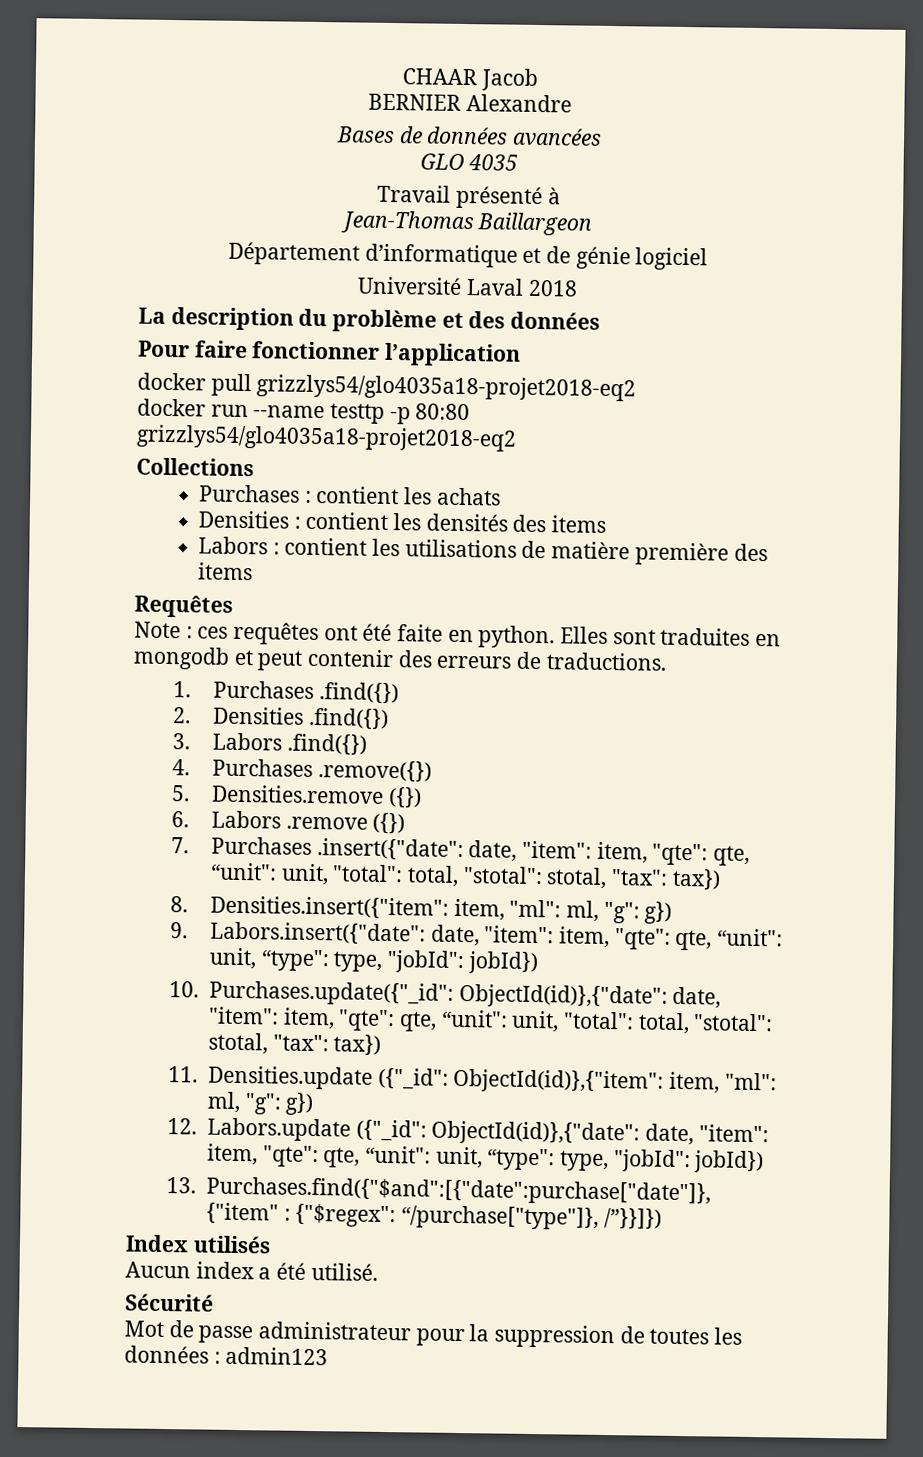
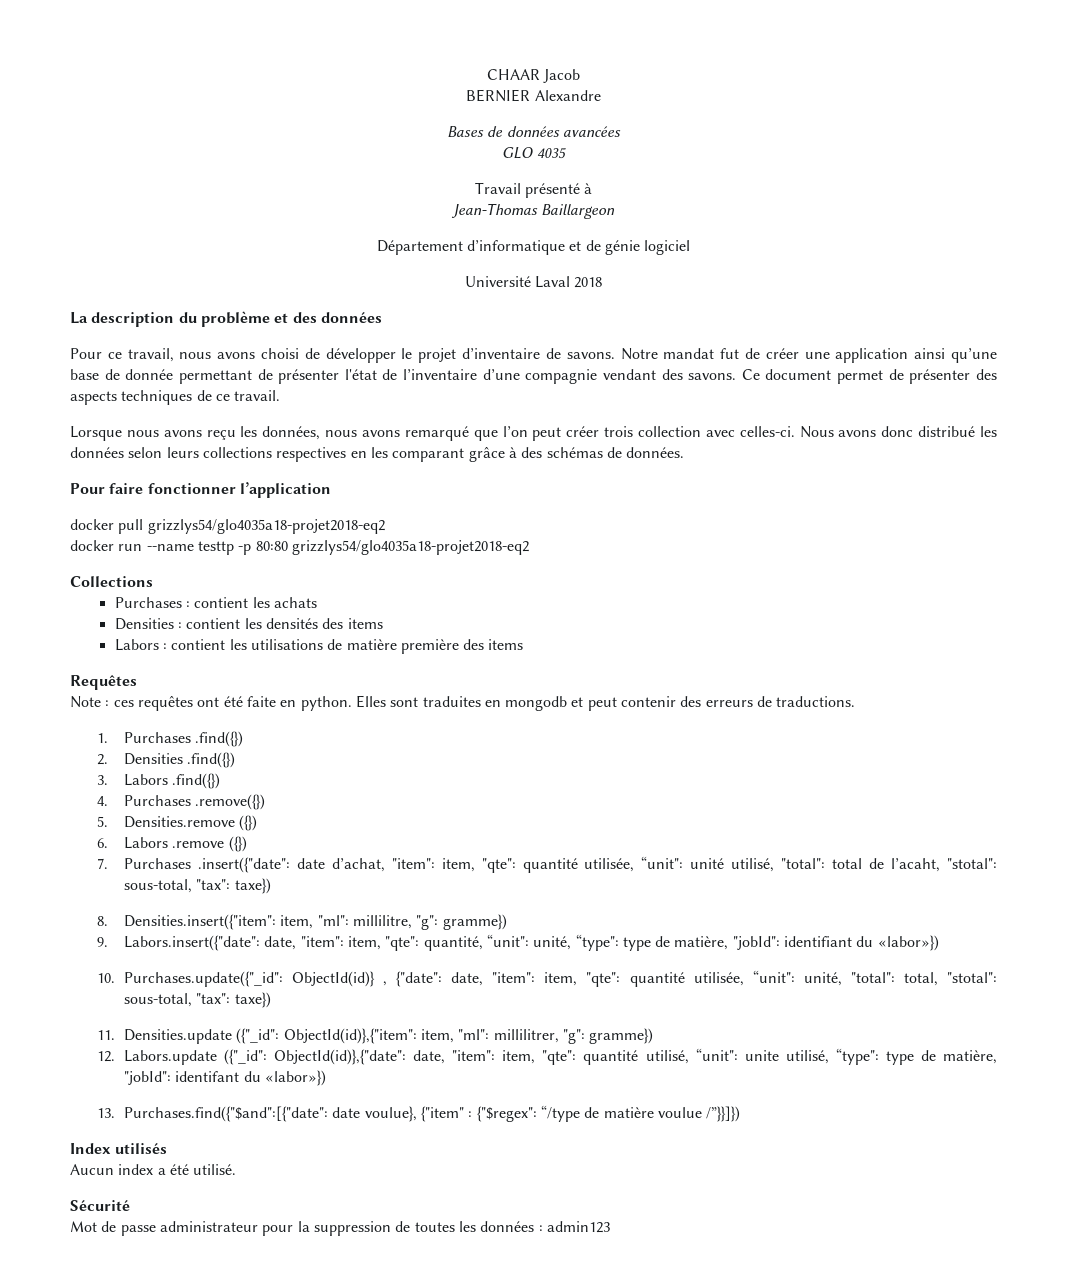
(601, 320) none -> [70,348,998,363] [70,369,998,384] [70,390,281,405] [70,426,998,441] [70,447,685,462] // Pour ce travail, nous avons choisi de développer le projet d’inventaire de savons. Notre mandat fut de créer une application ainsi qu’une base de donnée permettant de présenter l'état de l’inventaire d’une compagnie vendant des savons. Ce document permet de présenter des aspects techniques de ce travail. // Lorsque nous avons reçu les données, nous avons remarqué que l’on peut créer trois collection avec celles-ci. Nous avons donc distribué les données selon leurs collections respectives en les comparant grâce à des schémas de données.
[468,840,751,866] [210,862,721,891] date, "item": item, "qte": qte, “unit": unit, "total": total, "stotal": stotal, "tax": tax}) -> [296,856,997,873] [123,878,271,894] date d’achat, "item": item, "qte": quantité utilisée, “unit": unité utilisé, "total": total de l’acaht, "stotal": sous-total, "tax": taxe})
[566,900,673,924] ml, "g": g}) -> [352,914,507,930] millilitre, "g": gramme})
[675,928,784,951] [209,947,538,975] qte, “unit": unit, “type": type, "jobId": jobId}) -> [423,934,939,951] quantité, “unit": unité, “type": type de matière, "jobId": identifiant du «labor»})
[458,983,722,1009] [208,1006,774,1035] [208,1032,382,1056] ObjectId(id)},{"date": date, "item": item, "qte": qte, “unit": unit, "total": total, "stotal": stotal, "tax": tax}) -> [292,970,998,987] [123,992,271,1008] ObjectId(id)} , {"date": date, "item": item, "qte": quantité utilisée, “unit": unité, "total": total, "stotal": sous-total, "tax": taxe})
[207,1091,315,1116] ml, "g": g}) -> [493,1028,654,1044] millilitrer, "g": gramme})
[323,1145,765,1174] [166,1176,712,1206] [206,1202,600,1230] qte, “unit": unit, “type": type, "jobId": jobId}) // 13. Purchases.find({"$and":[{"date":purchase["date"]}, {"item" : {"$regex": “/purchase["type"]}, -> [583,1048,998,1065] [123,1070,326,1086] [96,1105,702,1122] quantité utilisé, “unit": unite utilisé, “type": type de matière, "jobId": identifant du «labor»}) // 13. Purchases.find({"$and":[{"date": date voulue}, {"item" : {"$regex": “/type de matière voulue

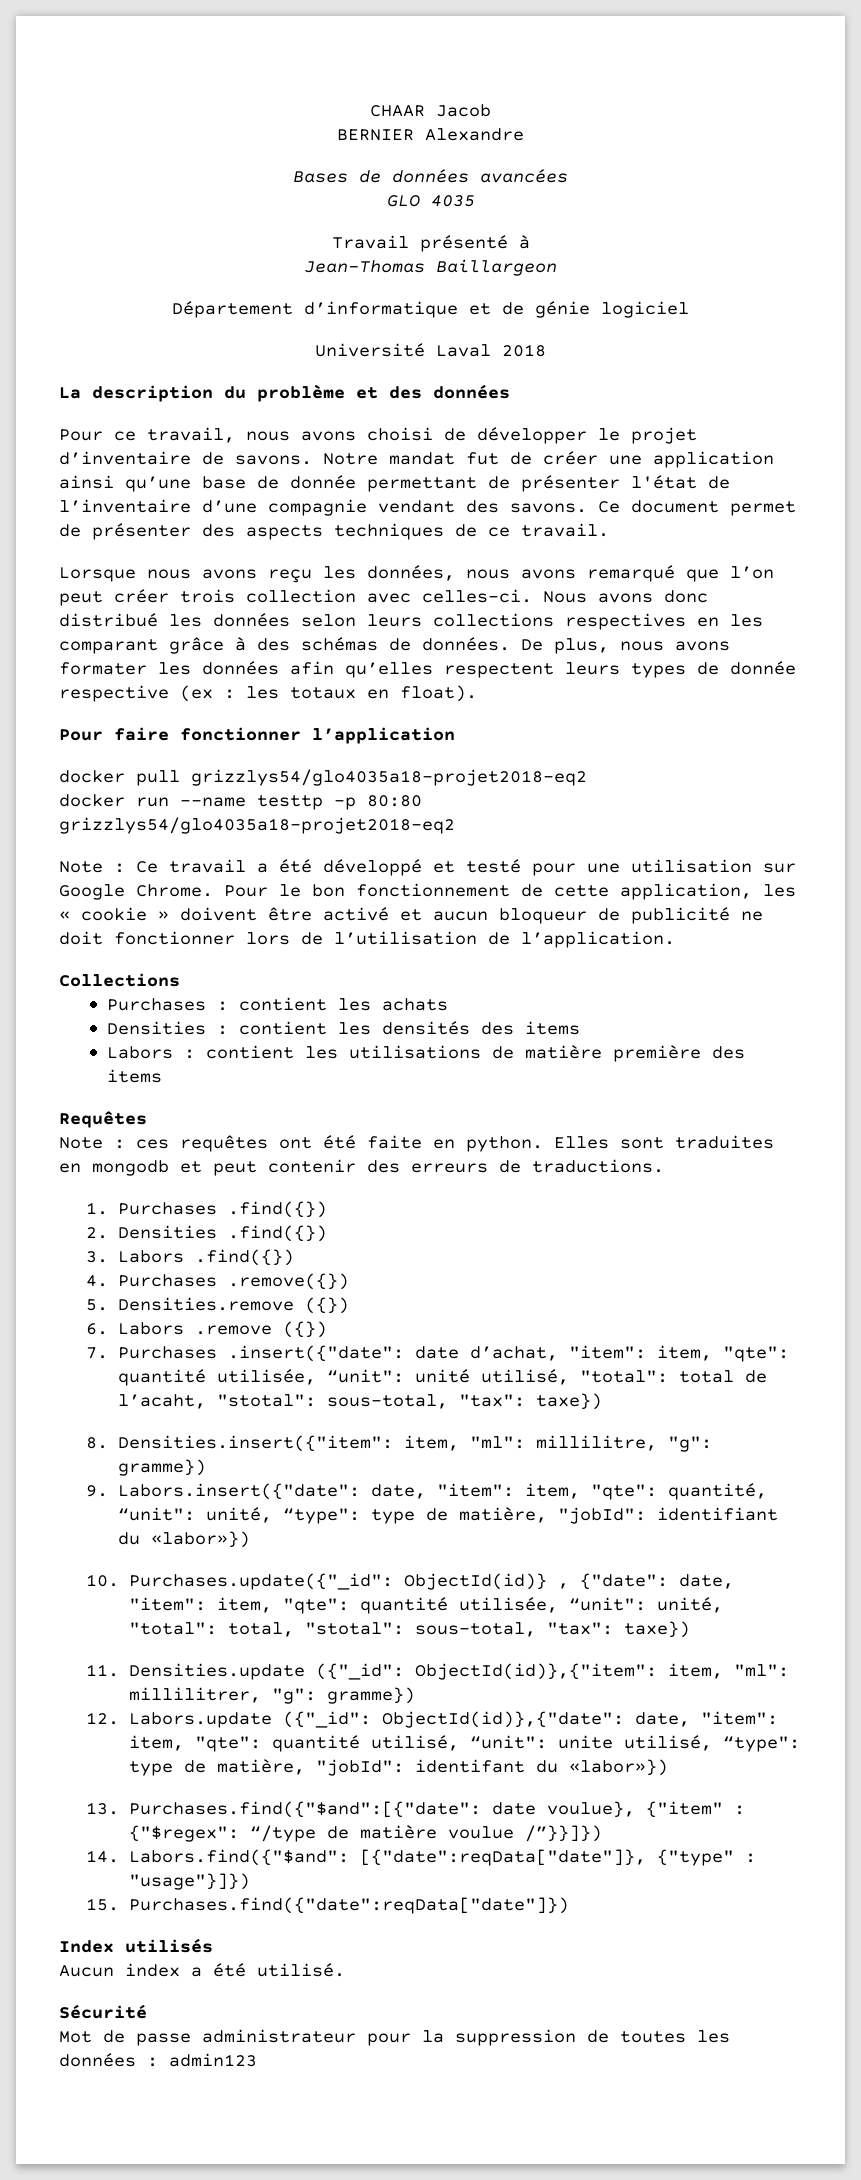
(685, 452) none -> [521,638,730,654] [59,661,796,678] [59,685,477,702] De plus, nous avons formater les données afin qu’elles respectent leurs types de donnée respective (ex : les totaux en float).
(529, 547) none -> [59,859,796,876] [59,883,796,900] [59,907,763,924] [59,931,675,948] // Note : Ce travail a été développé et testé pour une utilisation sur Google Chrome. Pour le bon fonctionnement de cette application, les « cookie » doivent être activé et aucun bloqueur de publicité ne doit fonctionner lors de l’utilisation de l’application.
(741, 1114) none -> [86,1849,756,1866] [128,1873,250,1890] [86,1897,569,1914] // 14. Labors.find({"$and": [{"date":reqData["date"]}, {"type" : "usage"}]}) // 15. Purchases.find({"date":reqData["date"]})

